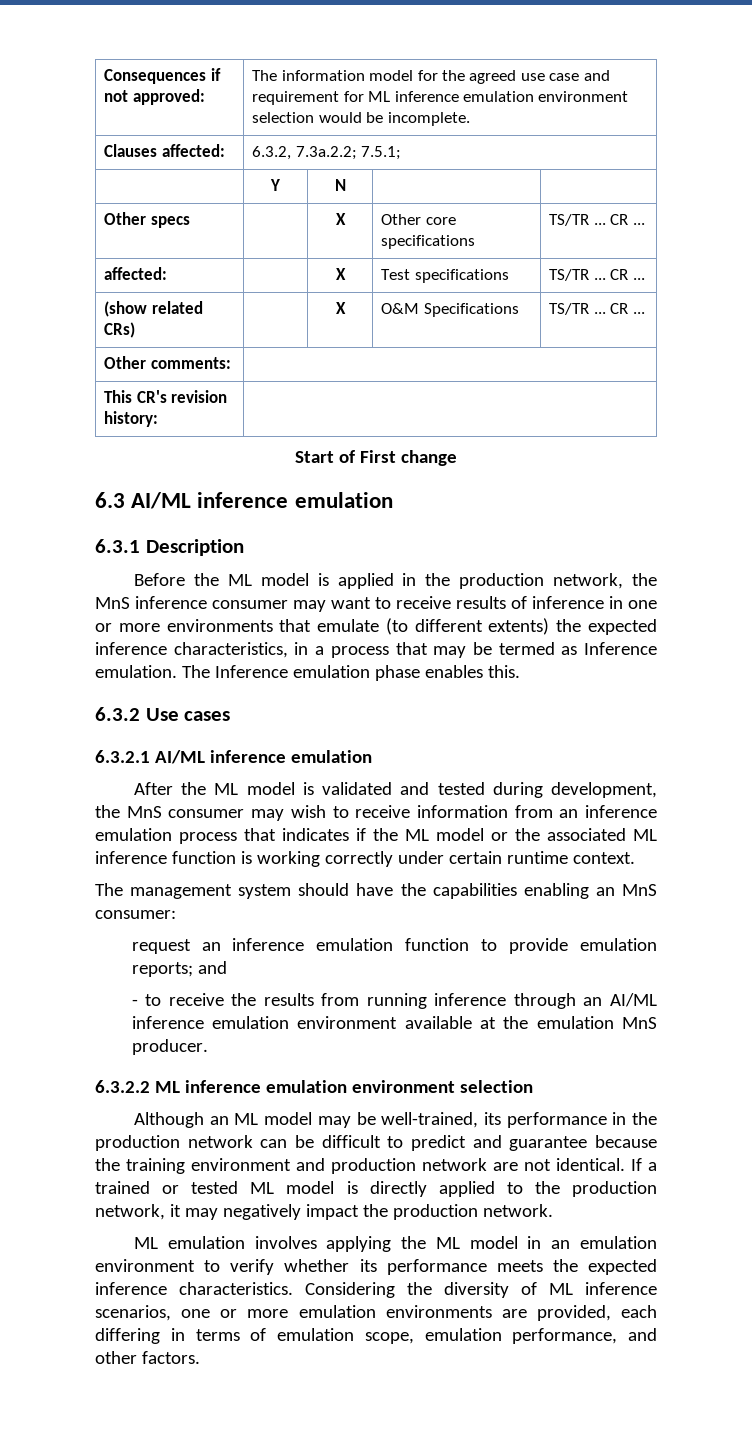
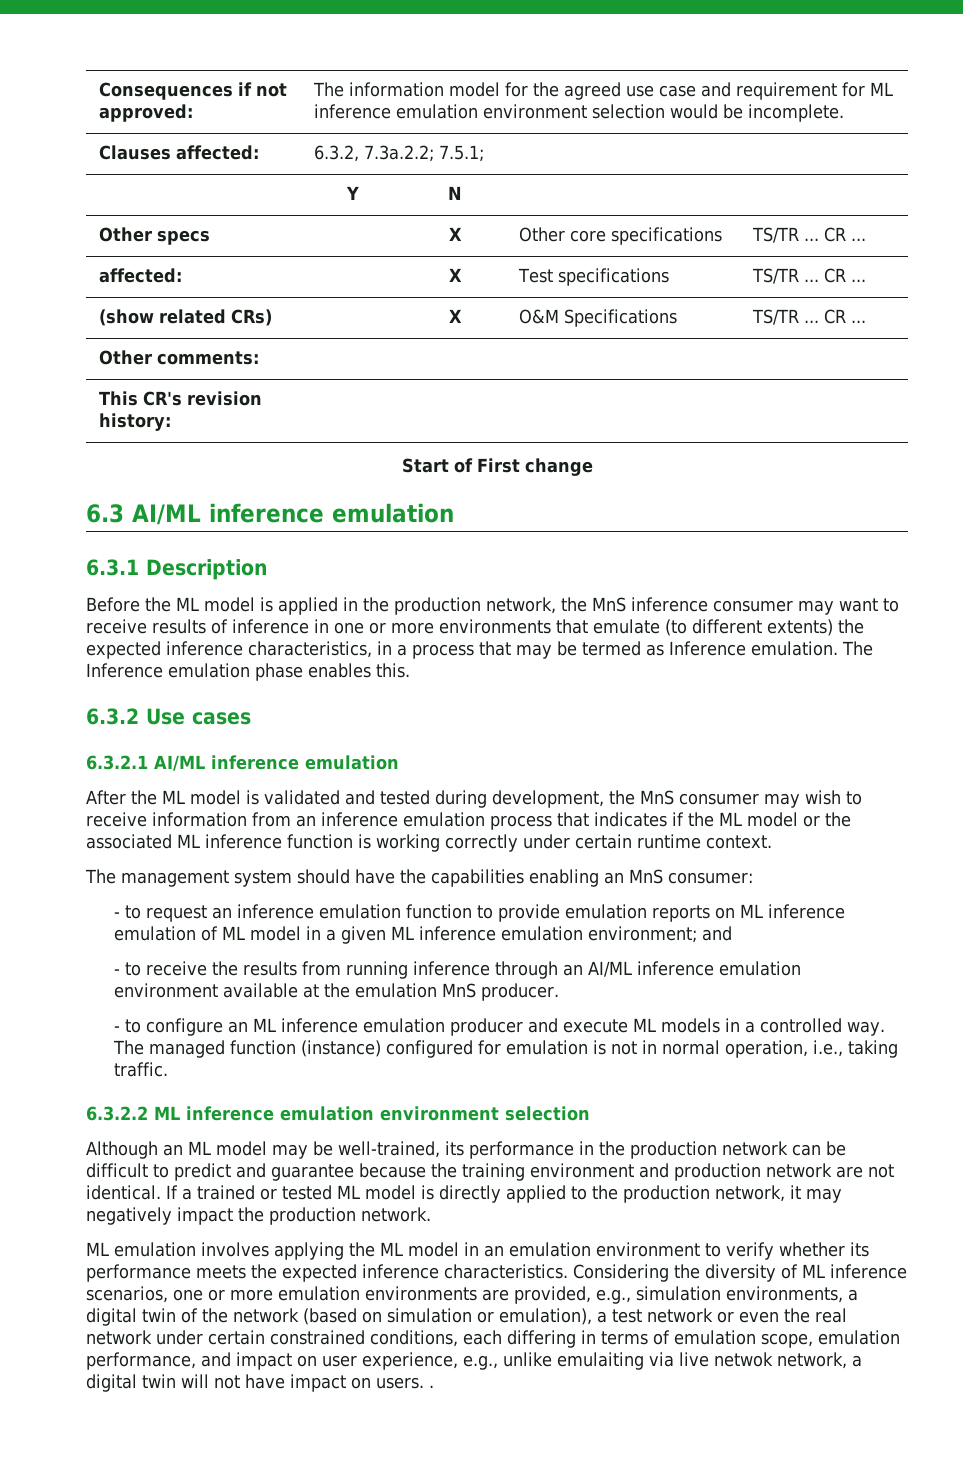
(176, 914) none -> [114,905,142,919] - to
[131,962,193,977] reports; -> [652,904,846,922] [114,926,698,944] reports on ML inference emulation of ML model in a given ML inference emulation environment;
(208, 1047) none -> [114,1018,886,1036] [113,1040,899,1058] [114,1062,169,1077] // - to configure an ML inference emulation producer and execute ML models in a controlled way. The managed function (instance) configured for emulation is not in normal operation, i.e., taking traffic.
(611, 1313) none -> [596,1286,858,1304] [86,1308,847,1326] [86,1330,458,1347] e.g., simulation environments, a digital twin of the network (based on simulation or emulation), a test network or even the real network under certain constrained conditions,
[95,1351,200,1364] other factors. -> [236,1352,862,1370] [86,1374,434,1392] impact on user experience, e.g., unlike emulaiting via live netwok network, a digital twin will not have impact on users. .

